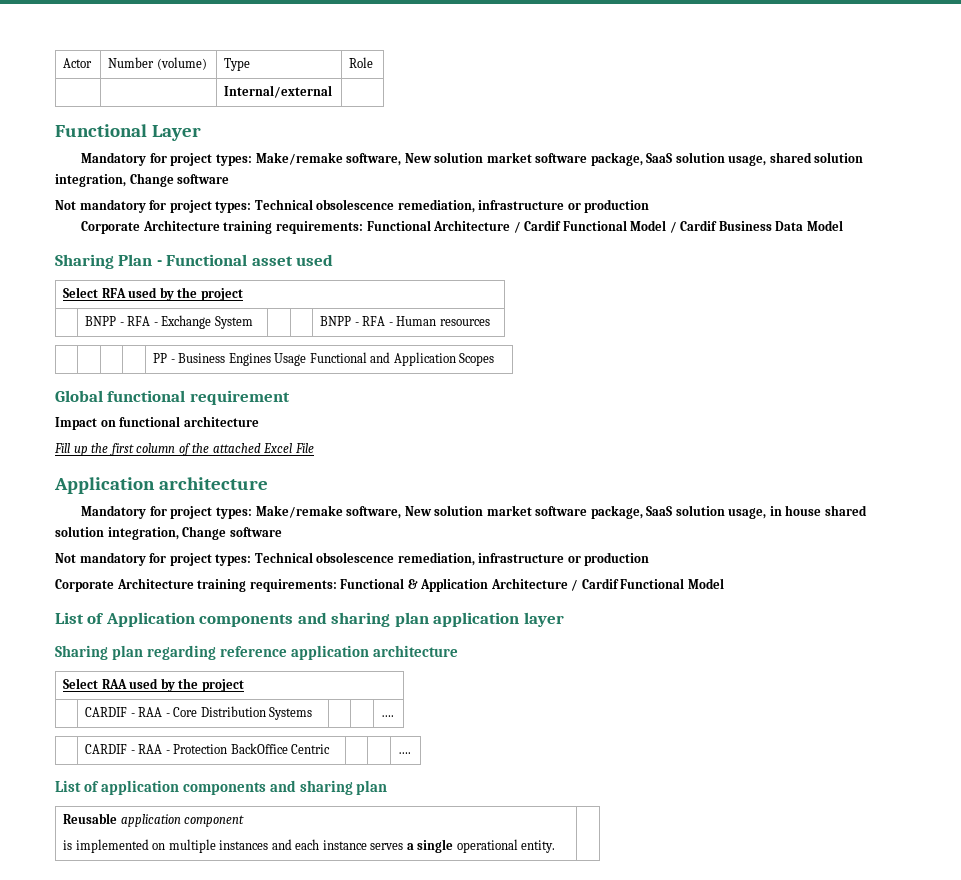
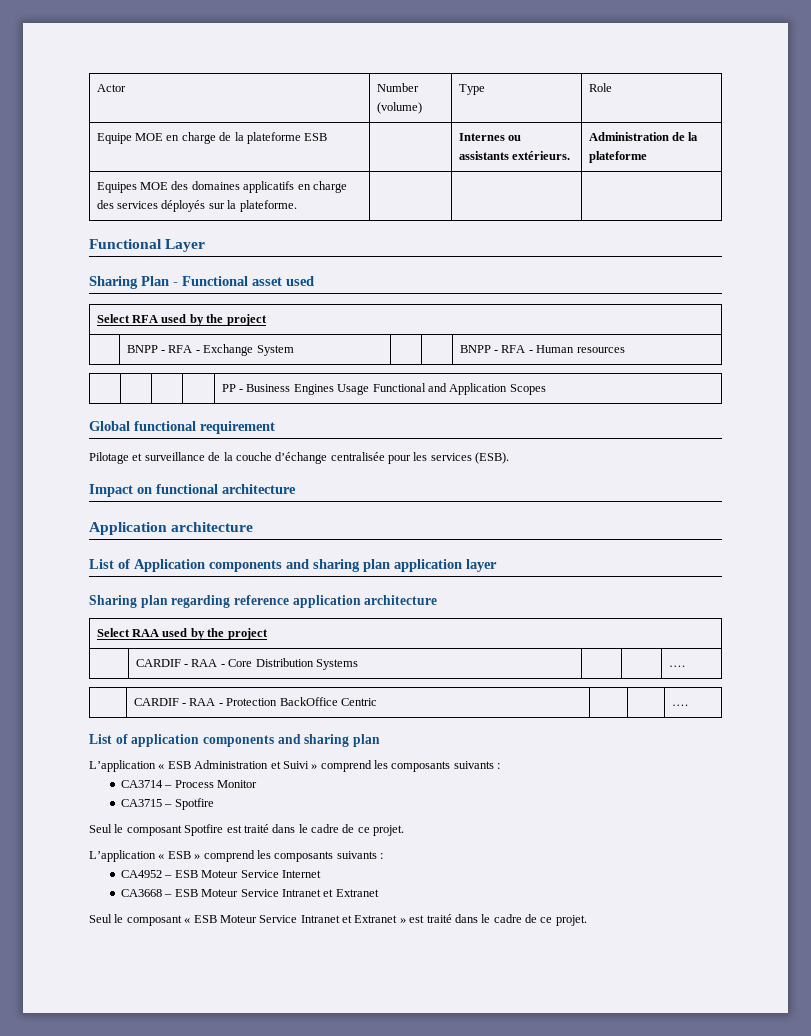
[224,85,333,98] [55,124,201,141] [81,152,864,166] [55,173,230,187] [55,199,650,213] [81,220,843,234] | | Internal/external | // Functional Layer // Mandatory for project types: Make/remake software, New solution market software package, SaaS solution usage, shared solution integration, Change software // Not mandatory for project types: Technical obsolescence remediation, infrastructure or production // Corporate Architecture training requirements: Functional Architecture / Cardif Functional Model / Cardif Business Data Model -> [96,132,328,144] [458,133,522,141] [458,151,571,160] [588,132,699,141] [588,151,647,163] [96,181,347,193] [96,200,297,212] [89,239,206,252] Equipe MOE en charge de la plateforme ESB | | Internes ou assistants extérieurs. | Administration de la plateforme // Equipes MOE des domaines applicatifs en charge des services déployés sur la plateforme. | | | // Functional Layer
[55,416,259,430] [54,443,314,456] [54,477,268,494] [81,505,867,519] [55,526,282,540] [55,552,650,566] [55,578,724,592] Impact on functional architecture // Fill up the first column of the attached Excel File // Application architecture // Mandatory for project types: Make/remake software, New solution market software package, SaaS solution usage, in house shared solution integration, Change software // Not mandatory for project types: Technical obsolescence remediation, infrastructure or production // Corporate Architecture training requirements: Functional & Application Architecture / Cardif Functional Model -> [89,452,510,464] [89,484,296,497] [89,522,254,535] Pilotage et surveillance de la couche d’échange centralisée pour les services (ESB). // Impact on functional architecture // Application architecture
[63,813,245,827] [63,839,556,853] // Reusable application component // is implemented on multiple instances and each instance serves a single operational entity. | -> [89,760,501,772] [121,780,258,788] [121,798,214,810] [89,824,405,836] [89,850,383,862] [121,870,321,878] [121,889,379,897] [89,914,587,926] // L’application « ESB Administration et Suivi » comprend les composants suivants : // CA3714 – Process Monitor // CA3715 – Spotfire // Seul le composant Spotfire est traité dans le cadre de ce projet. // L’application « ESB » comprend les composants suivants : // CA4952 – ESB Moteur Service Internet // CA3668 – ESB Moteur Service Intranet et Extranet // Seul le composant « ESB Moteur Service Intranet et Extranet » est traité dans le cadre de ce projet.

